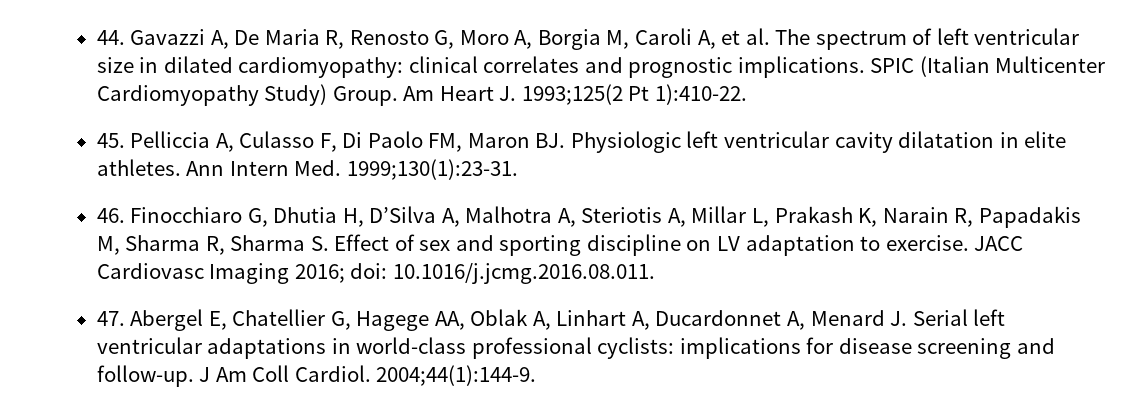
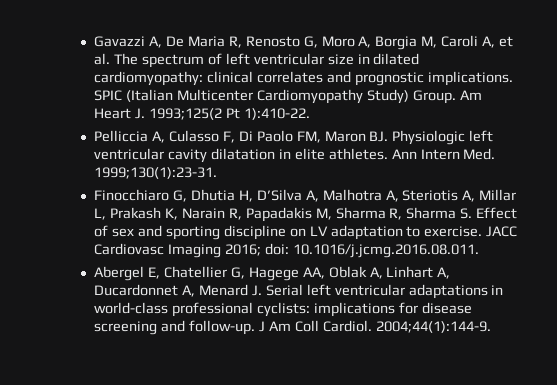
[96,30,125,45] 44. -> (94, 41) none
[96,133,125,148] 45. -> (310, 114) none
[96,208,125,223] 46. -> (218, 173) none
[96,311,125,326] 47. -> (479, 251) none

